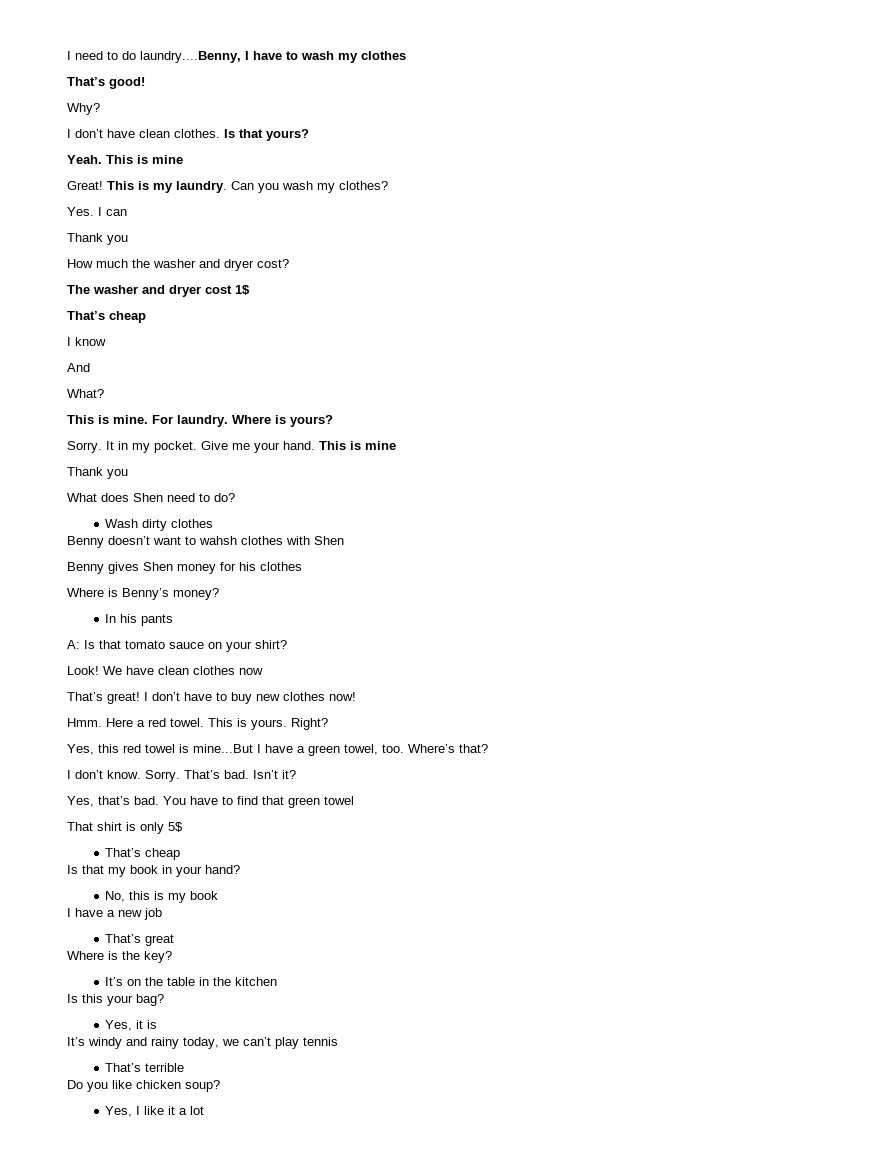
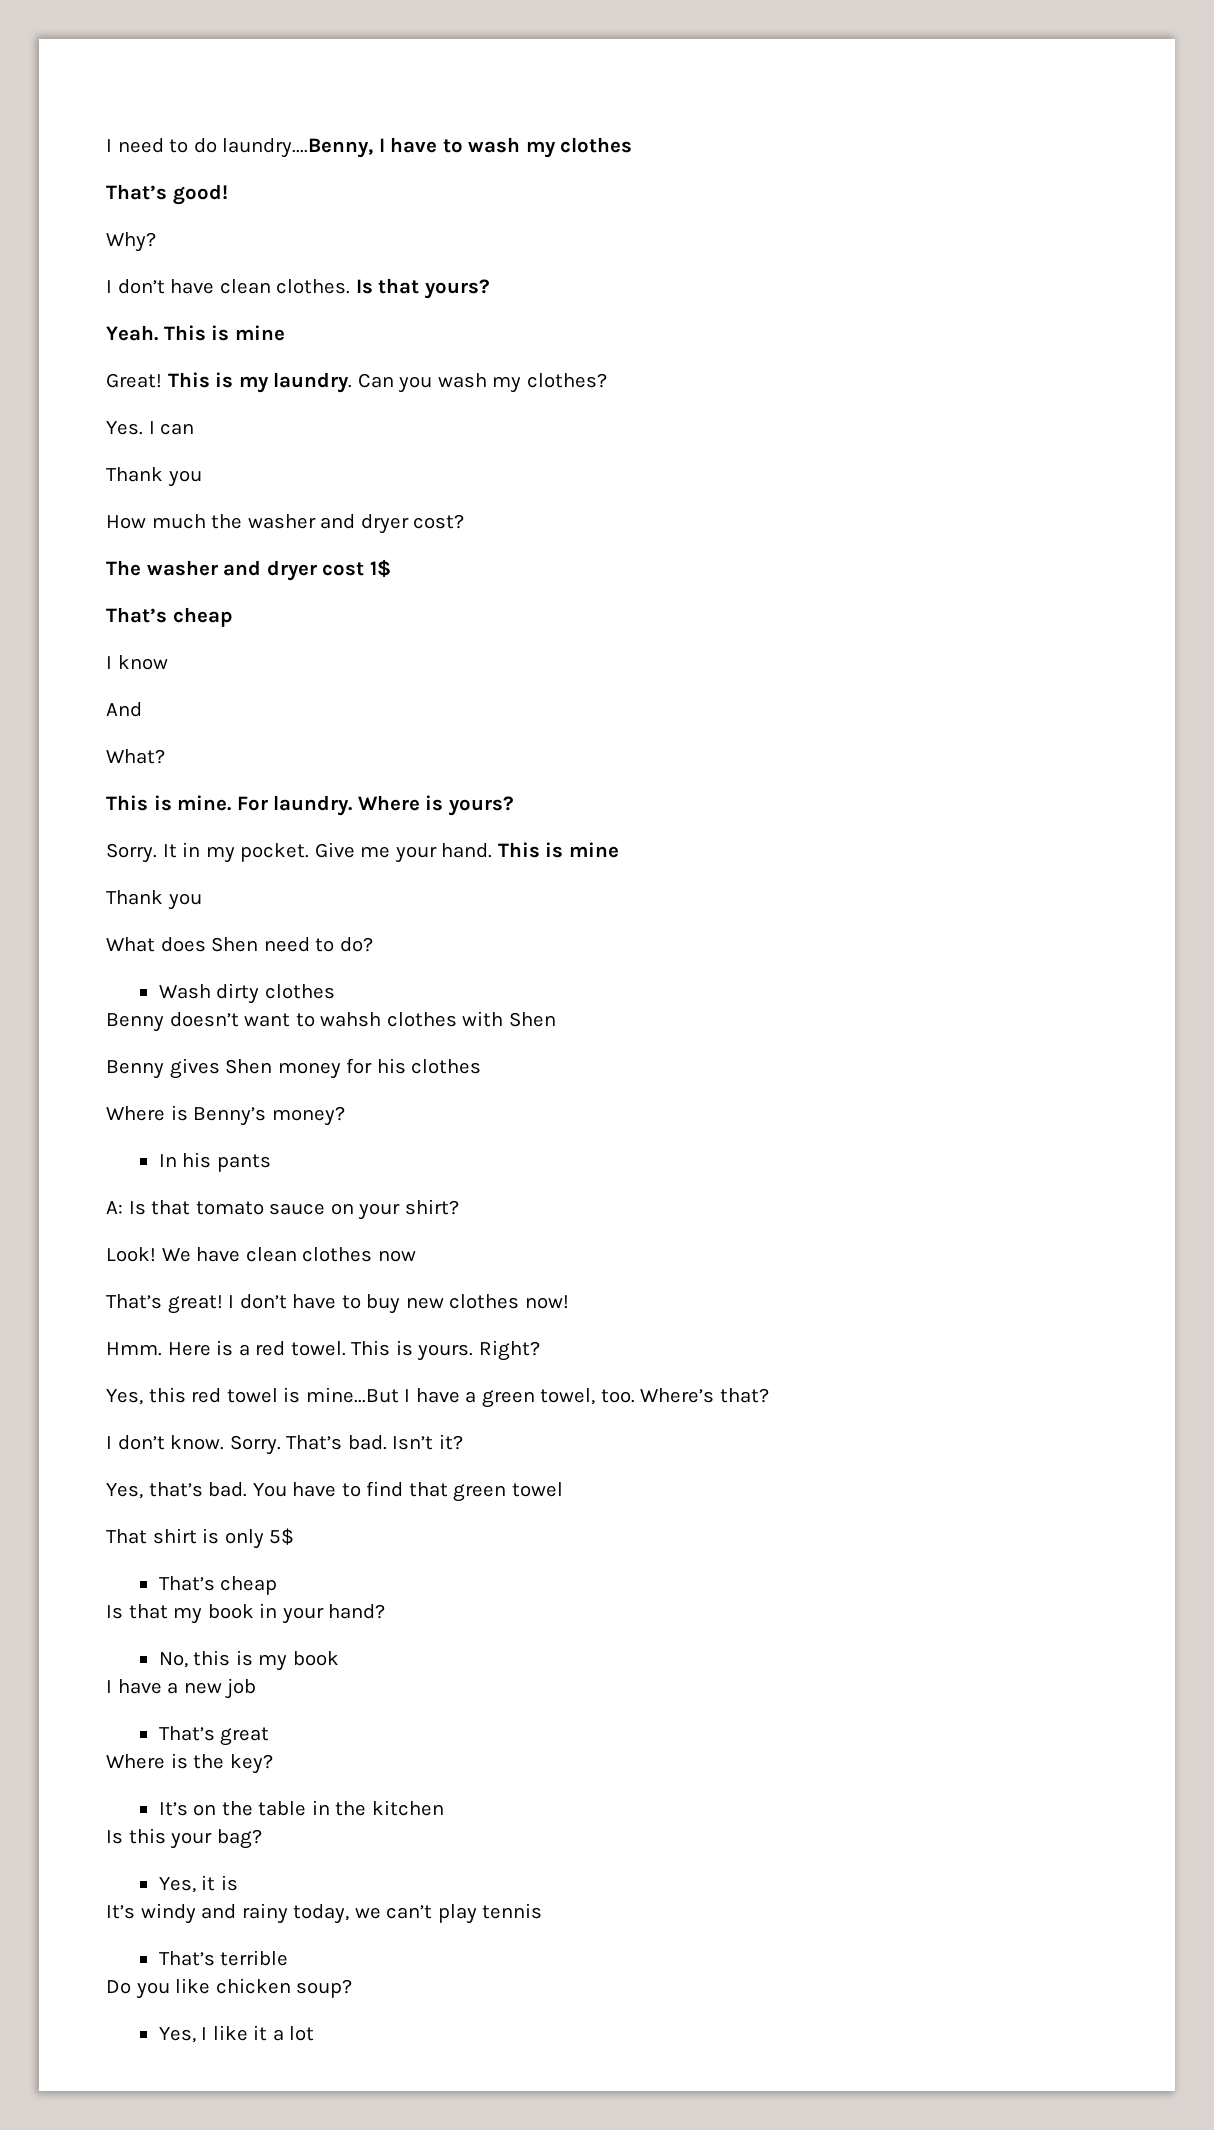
(133, 722) none -> [216,1340,234,1356] is

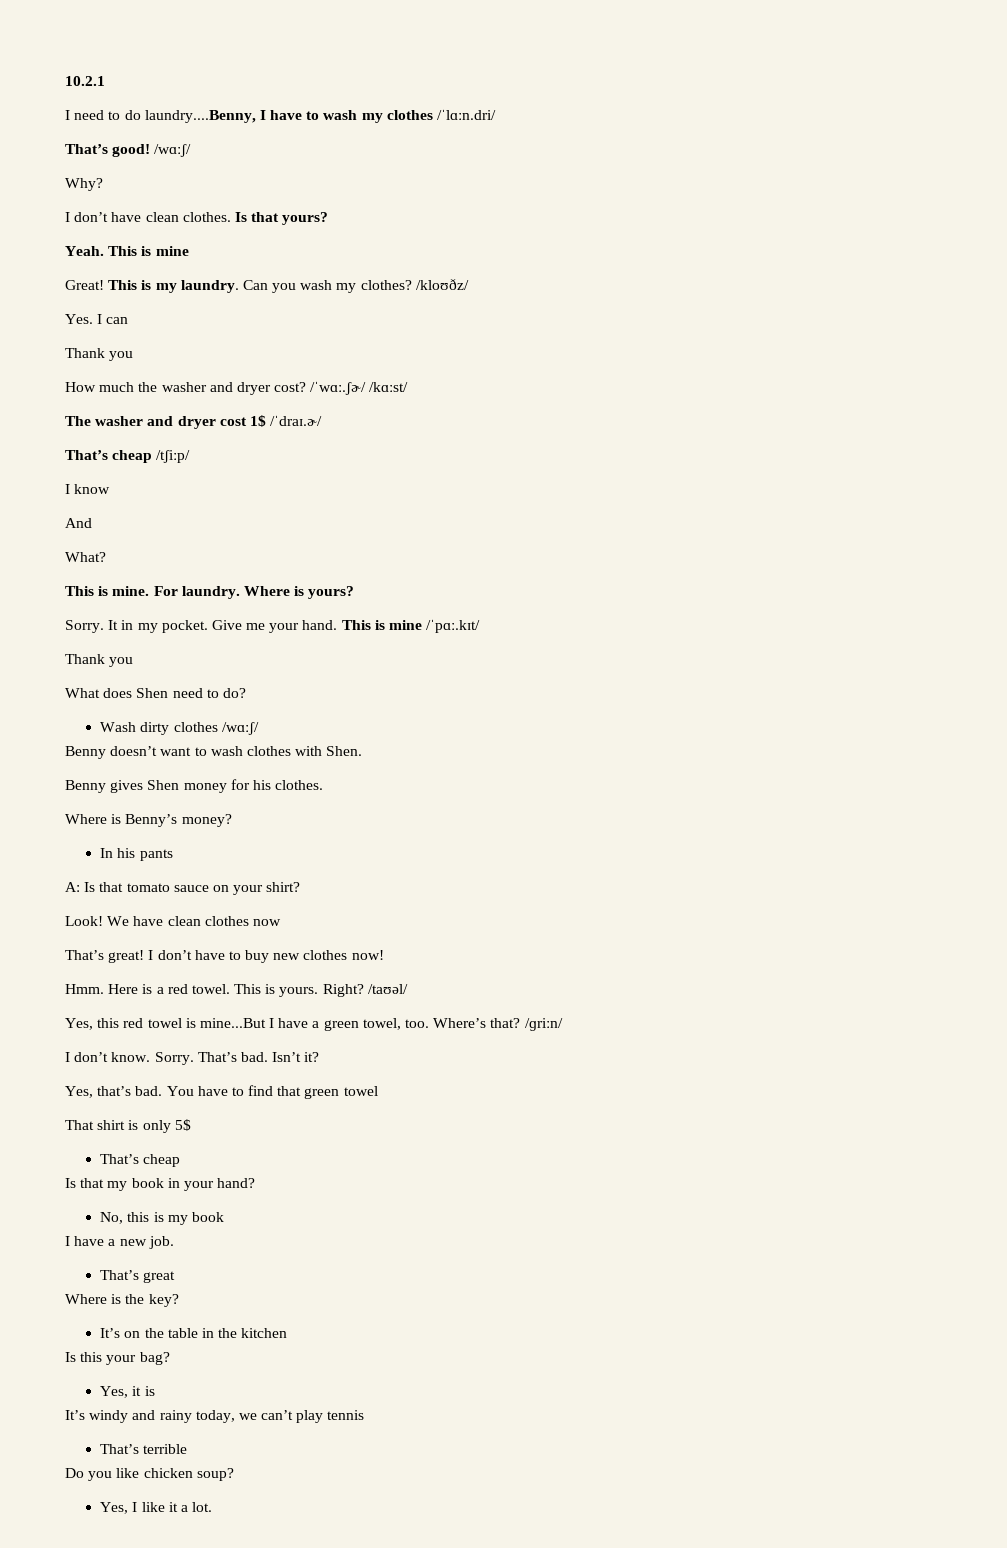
(106, 145) none -> [65,76,105,86] 10.2.1 //
(633, 145) none -> [437,109,497,120] /ˈlɑːn.dri/
(228, 194) none -> [154,144,192,157] /wɑːʃ/
(607, 380) none -> [415,279,469,290] /kloʊðz/
(465, 521) none -> [310,381,409,395] /ˈwɑː.ʃɚ/ /kɑːst/
[106,607,233,627] // That’s cheap -> [270,415,323,426] [65,450,191,463] /ˈdraɪ.ɚ/ // That’s cheap /tʃiːp/
(619, 850) none -> [426,619,481,633] /ˈpɑː.kɪt/
(335, 991) none -> [221,722,259,735] /wɑːʃ/
[320,1012,382,1027] wahsh -> [210,746,243,756] wash
[508,1012,556,1027] Shen -> [326,746,363,756] Shen.
[411,1059,482,1074] clothes -> [275,780,324,790] clothes.
(540, 1350) none -> [367,984,408,994] /taʊəl/
(769, 1395) none -> [524,1018,563,1031] /ɡriːn/
[225,1678,257,1699] job -> [148,1236,174,1249] job.
[289,2026,315,2041] lot -> [192,1502,213,1512] lot.

